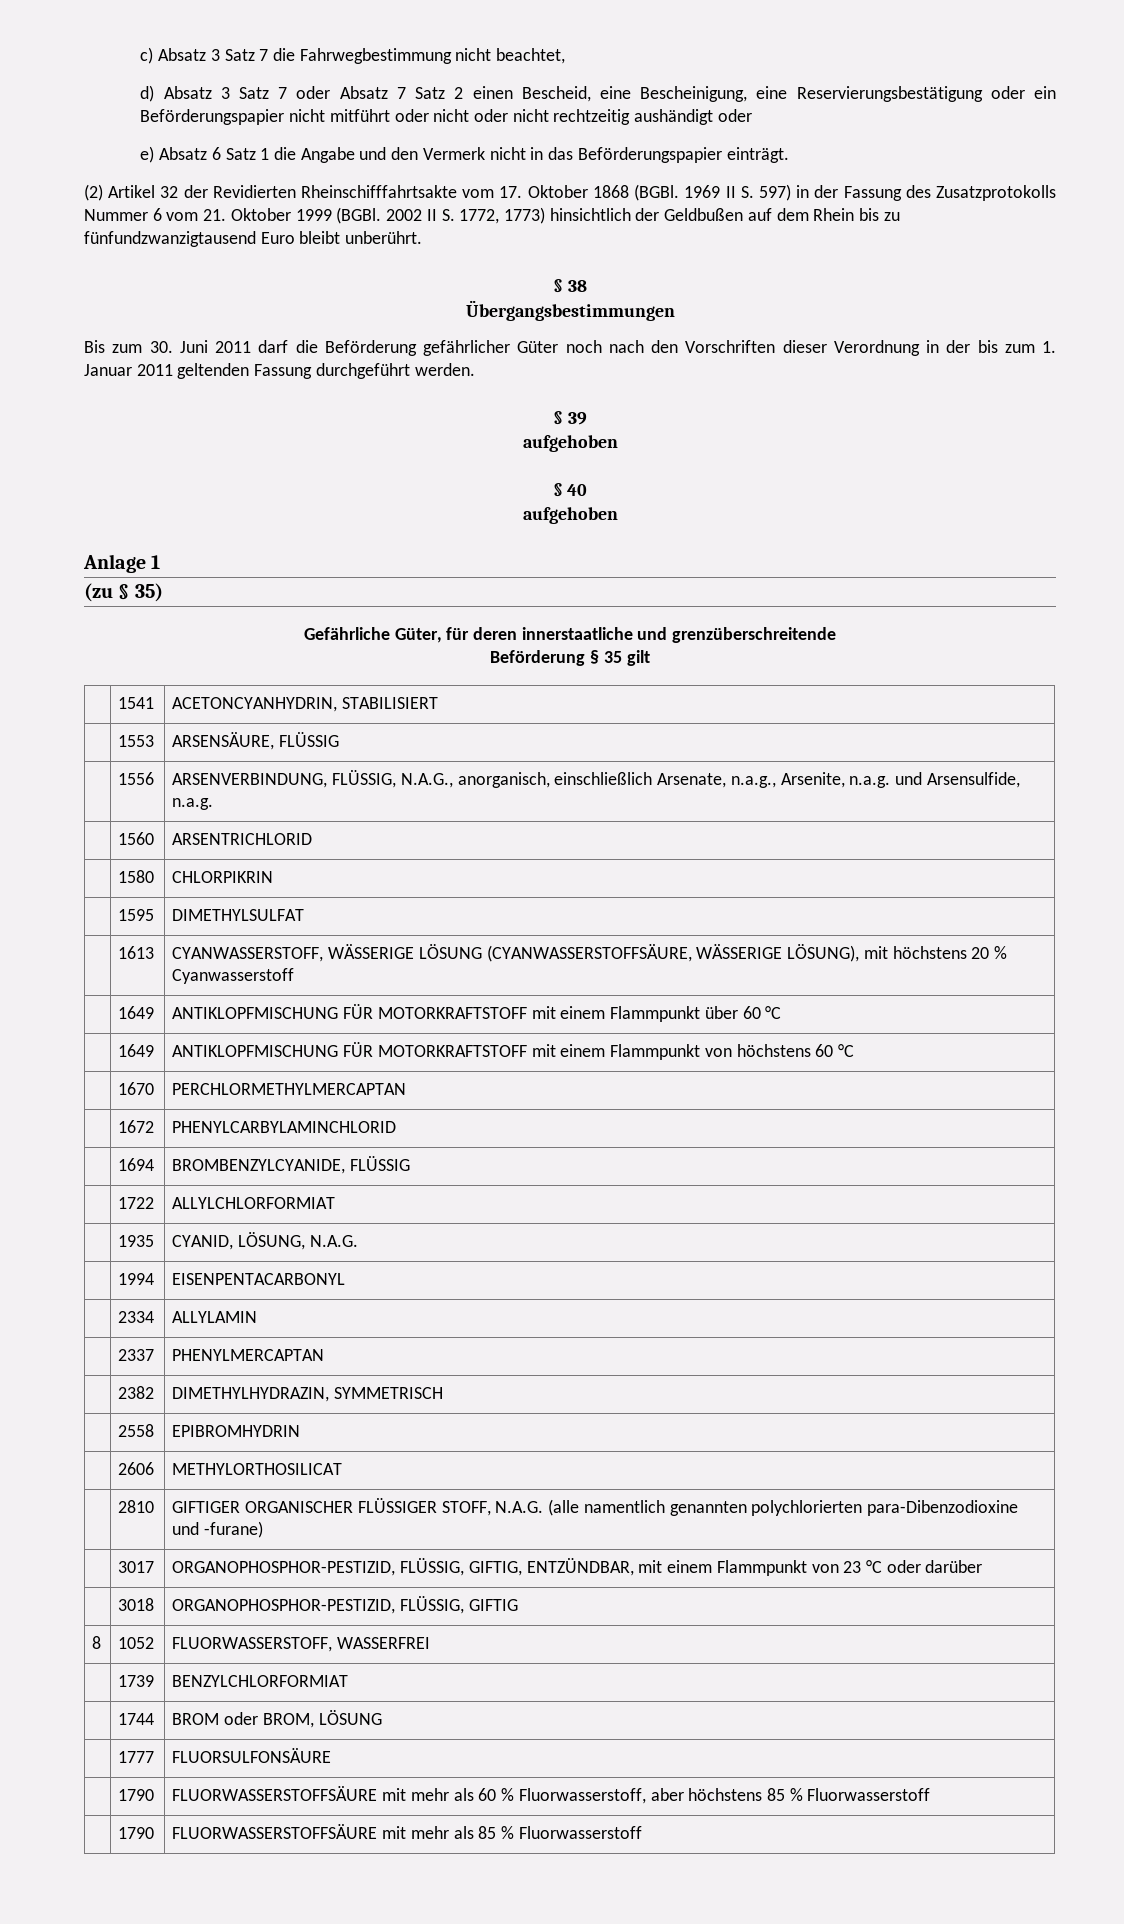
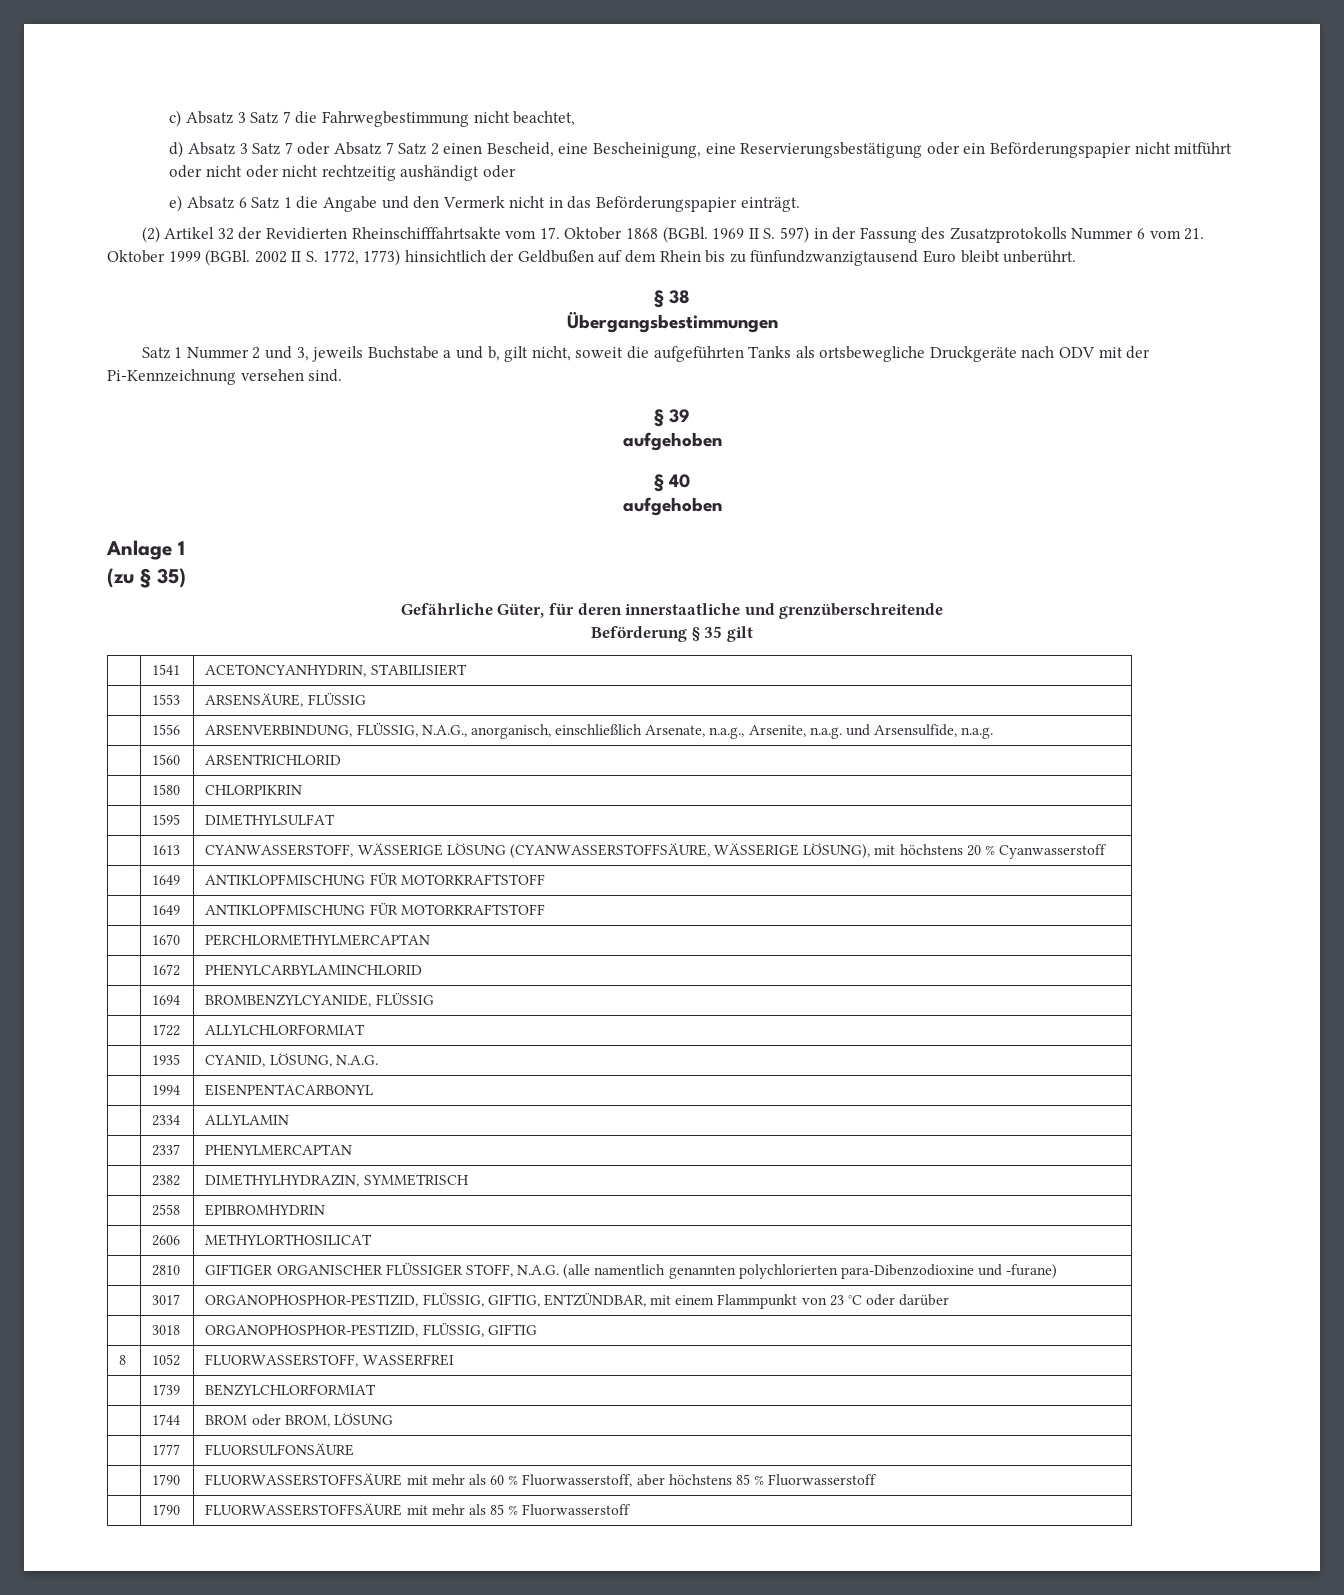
[84,340,1056,356] [84,363,475,379] Bis zum 30. Juni 2011 darf die Beförderung gefährlicher Güter noch nach den Vorschriften dieser Verordnung in der bis zum 1. Januar 2011 geltenden Fassung durchgeführt werden. -> [141,346,1151,362] [107,369,343,385] Satz 1 Nummer 2 und 3, jeweils Buchstabe a und b, gilt nicht, soweit die aufgeführten Tanks als ortsbewegliche Druckgeräte nach ODV mit der Pi-Kennzeichnung versehen sind.
[531,1006,782,1022] [118,1044,155,1057] [172,1042,855,1060] mit einem Flammpunkt über 60 °C // | 1649 | ANTIKLOPFMISCHUNG FÜR MOTORKRAFTSTOFF mit einem Flammpunkt von höchstens 60 °C -> [152,905,181,915] [205,903,545,915] // | 1649 | ANTIKLOPFMISCHUNG FÜR MOTORKRAFTSTOFF

